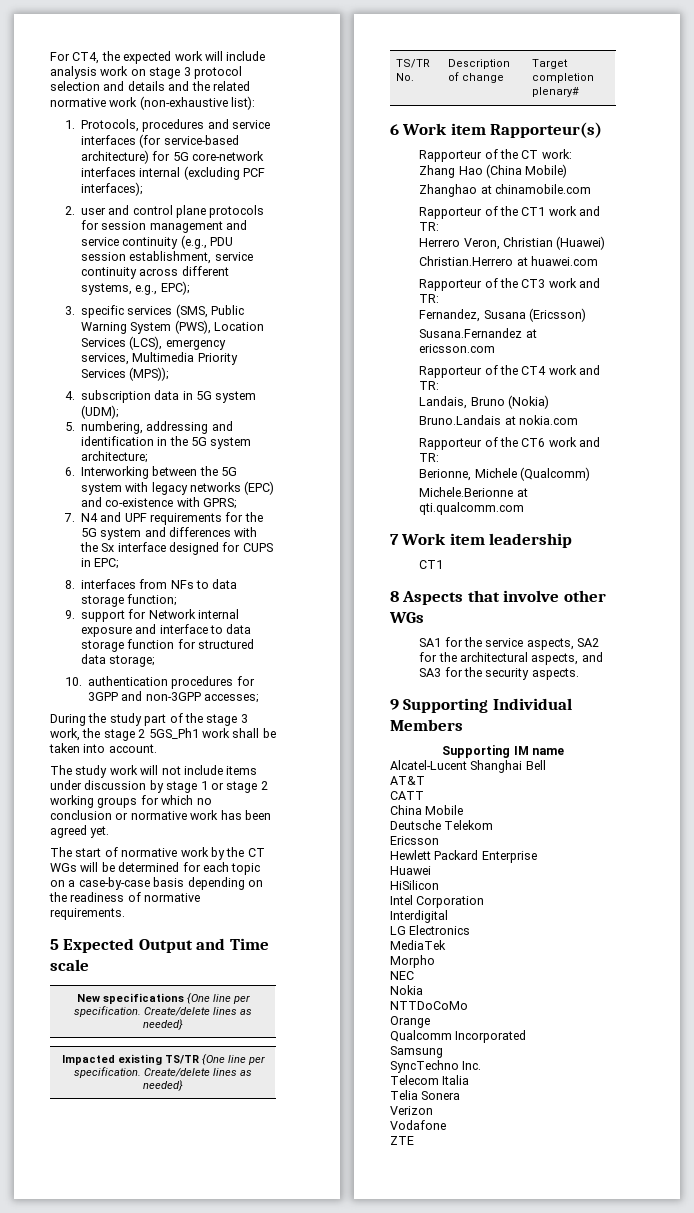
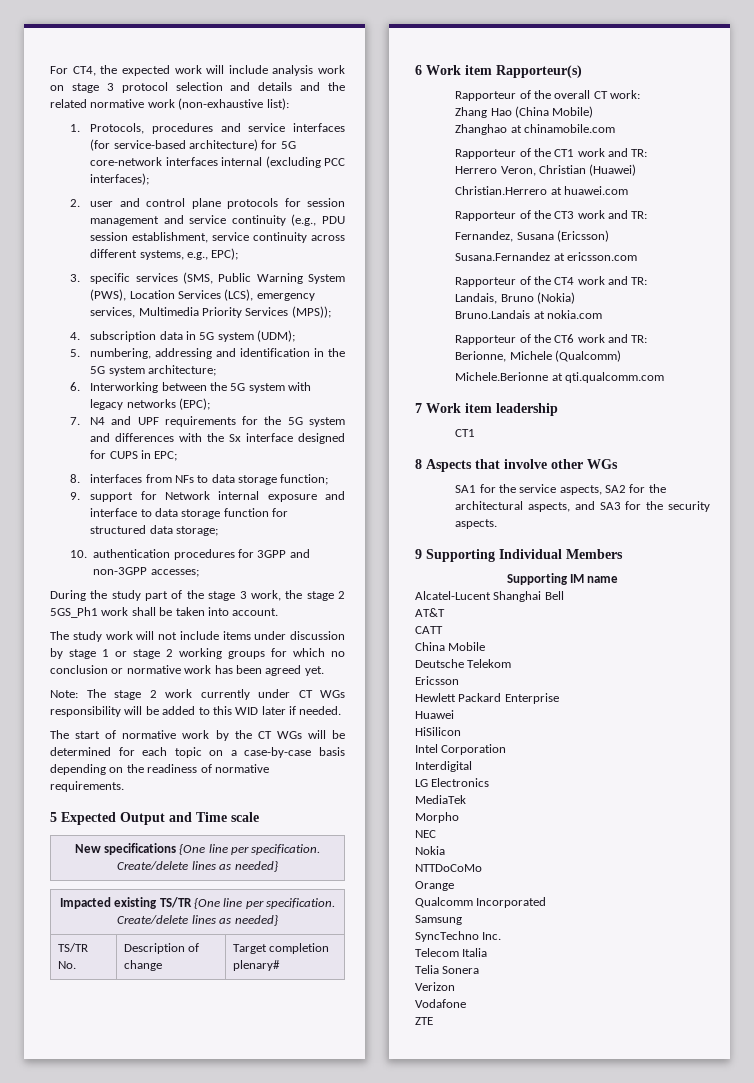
[243,168,266,177] PCF -> [324,158,345,166] PCC
[244,481,275,495] [80,497,238,509] (EPC) and co-existence with GPRS; -> [178,398,210,410] (EPC);
(110, 832) none -> [50,689,345,700] [50,706,342,717] // Note: The stage 2 work currently under CT WGs responsibility will be added to this WID later if needed.
(519, 154) none -> [554,90,591,99] overall

